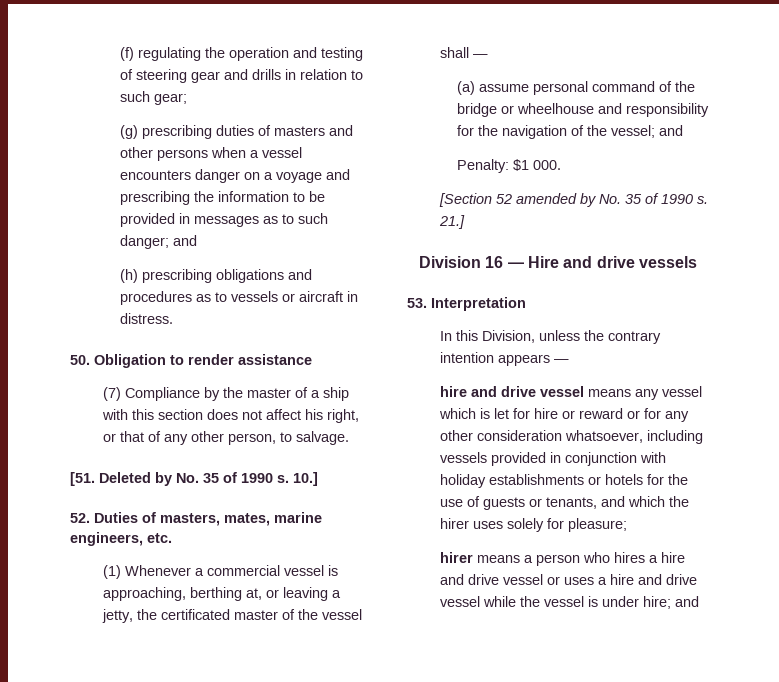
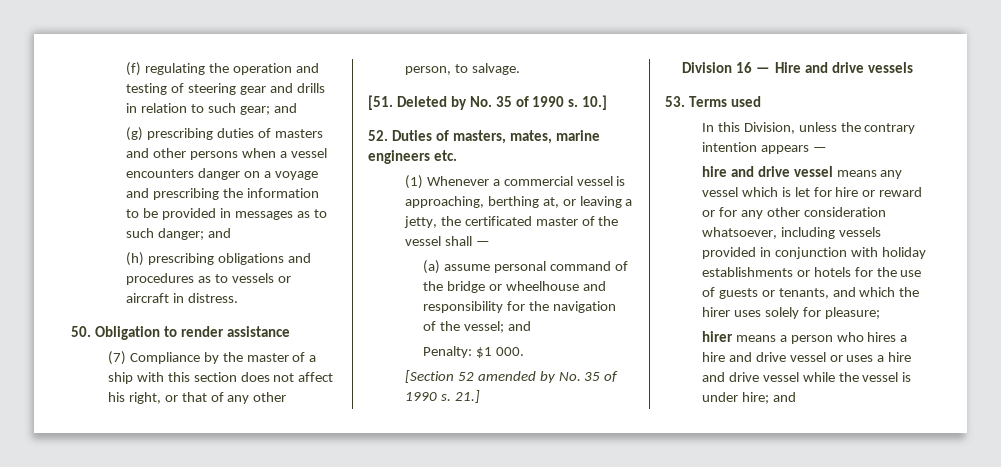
(187, 99) none -> [273,103,297,113] and
[70,532,143,546] engineers, -> [368,150,430,164] engineers
[431,297,526,311] Interpretation -> [688,96,761,107] Terms used

